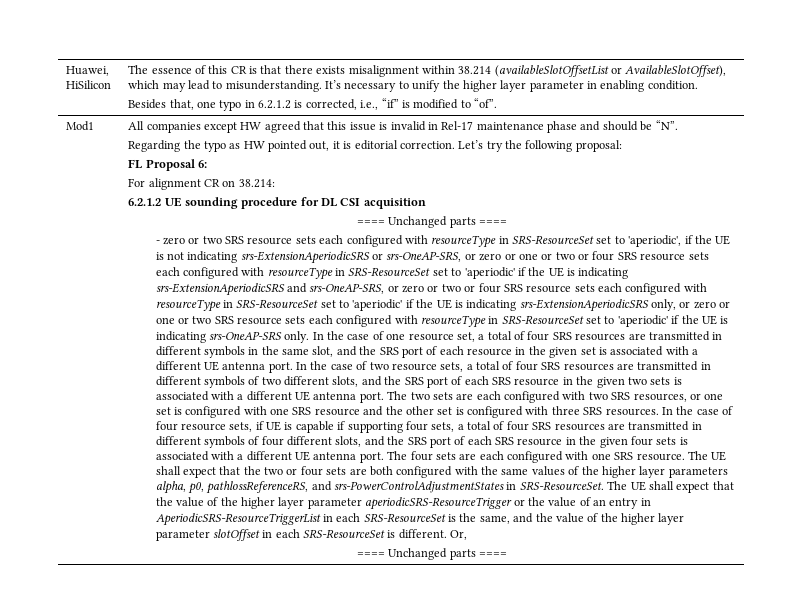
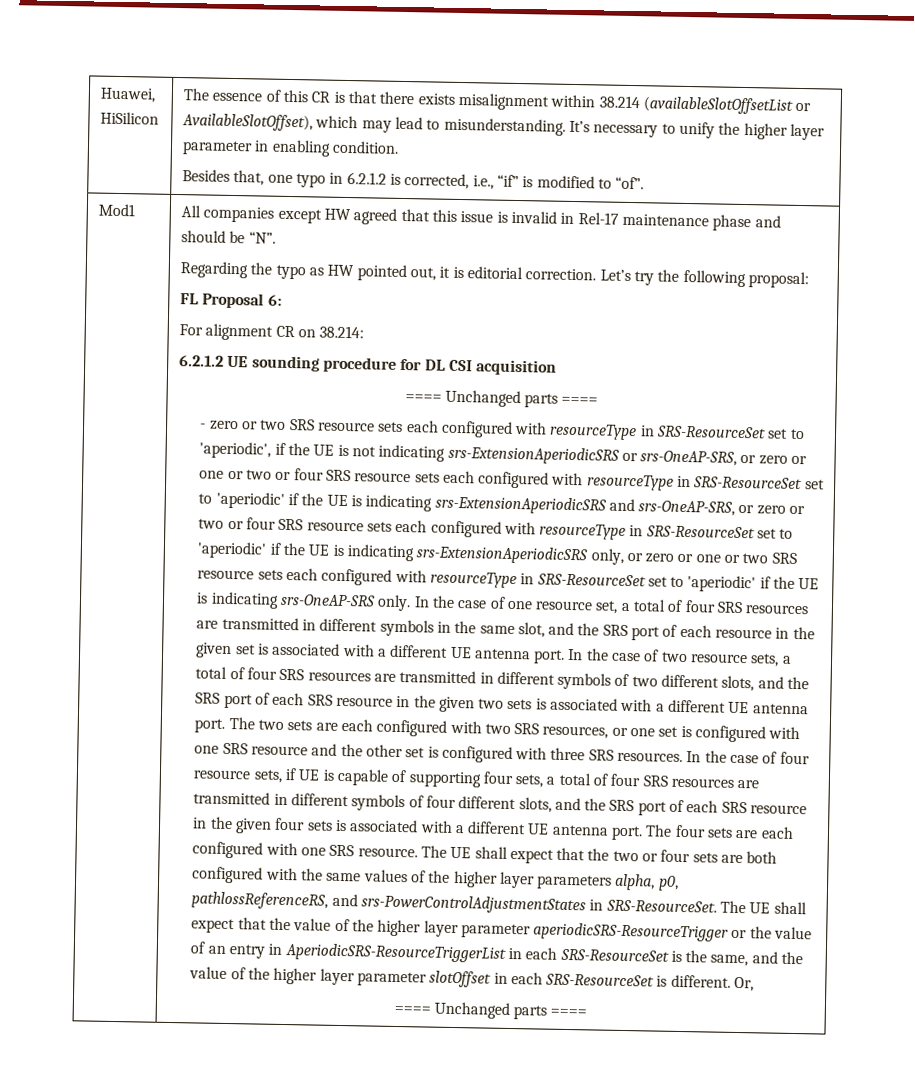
[337,421,346,430] if -> [391,769,408,783] of

